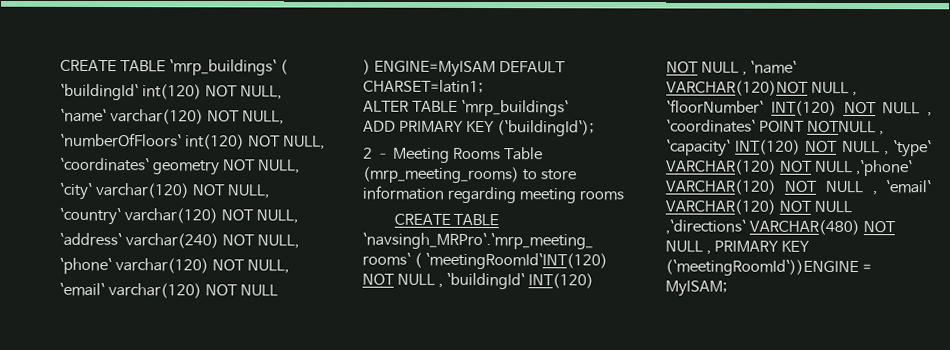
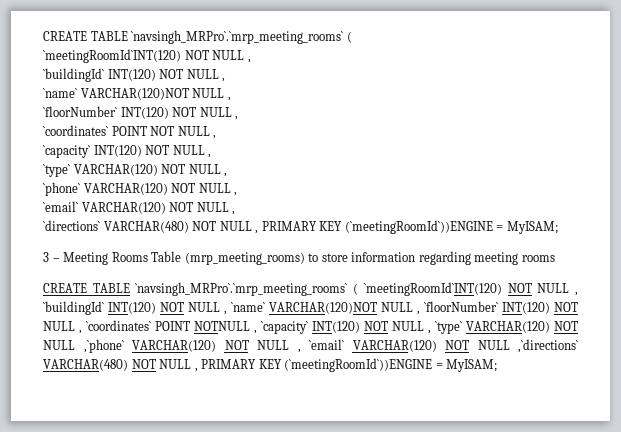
[60,59,277,76] CREATE TABLE `mrp_buildings` -> [43,30,344,44] CREATE TABLE `navsingh_MRPro`.`mrp_meeting_rooms`
[60,83,282,101] [60,108,284,125] [60,132,325,150] [60,157,300,176] [59,182,269,200] [59,207,298,226] [59,232,299,249] [59,257,289,275] [59,282,278,299] [363,59,566,78] [363,79,483,94] [363,99,569,117] [363,120,594,137] [363,147,373,159] `buildingId` int(120) NOT NULL, // `name` varchar(120) NOT NULL, // `numberOfFloors` int(120) NOT NULL, // `coordinates` geometry NOT NULL, // `city` varchar(120) NOT NULL, // `country` varchar(120) NOT NULL, // `address` varchar(240) NOT NULL, // `phone` varchar(120) NOT NULL, // `email` varchar(120) NOT NULL // ) ENGINE=MyISAM DEFAULT CHARSET=latin1; // ALTER TABLE `mrp_buildings` // ADD PRIMARY KEY (`buildingId`); // 2 -> [43,49,251,63] [43,68,226,82] [43,88,231,101] [43,106,239,120] [43,125,217,139] [43,145,212,158] [43,164,228,177] [43,182,238,196] [43,201,236,215] [43,220,558,234] [43,252,49,262] `meetingRoomId`INT(120) NOT NULL , // `buildingId` INT(120) NOT NULL , // `name` VARCHAR(120)NOT NULL , // `floorNumber` INT(120) NOT NULL , // `coordinates` POINT NOT NULL , // `capacity` INT(120) NOT NULL , // `type` VARCHAR(120) NOT NULL , // `phone` VARCHAR(120) NOT NULL , // `email` VARCHAR(120) NOT NULL , // `directions` VARCHAR(480) NOT NULL , PRIMARY KEY (`meetingRoomId`))ENGINE = MyISAM; // 3

